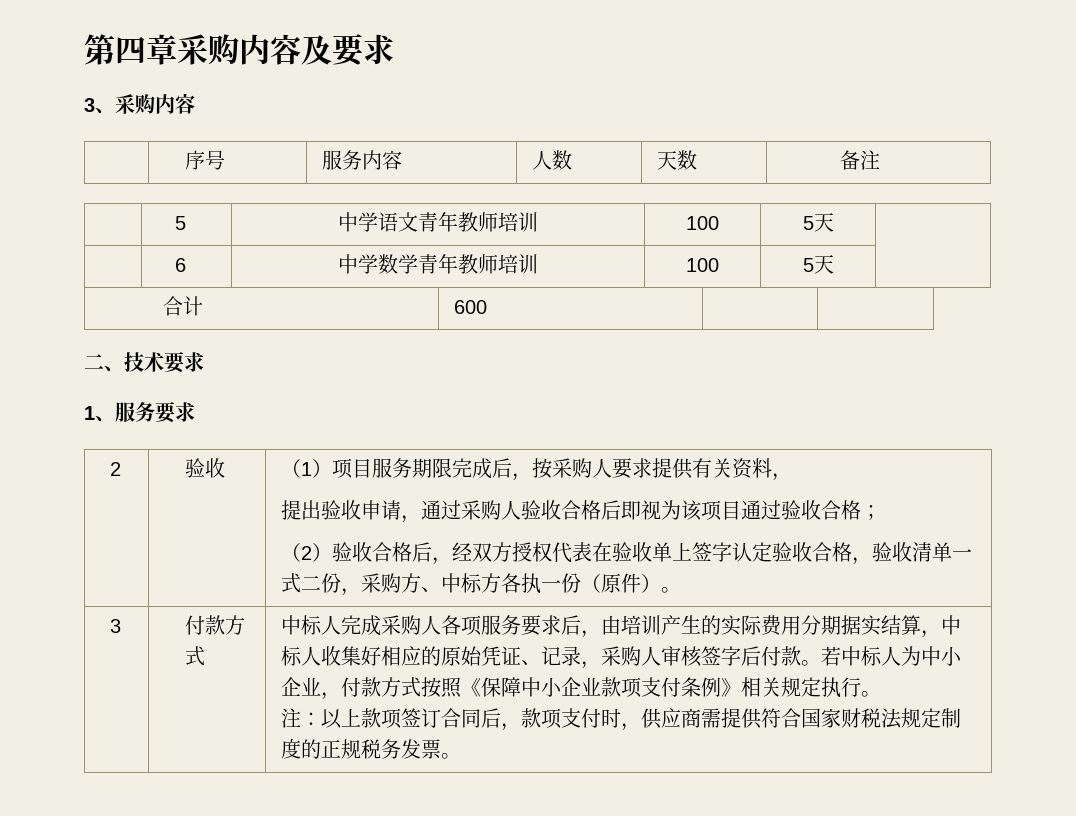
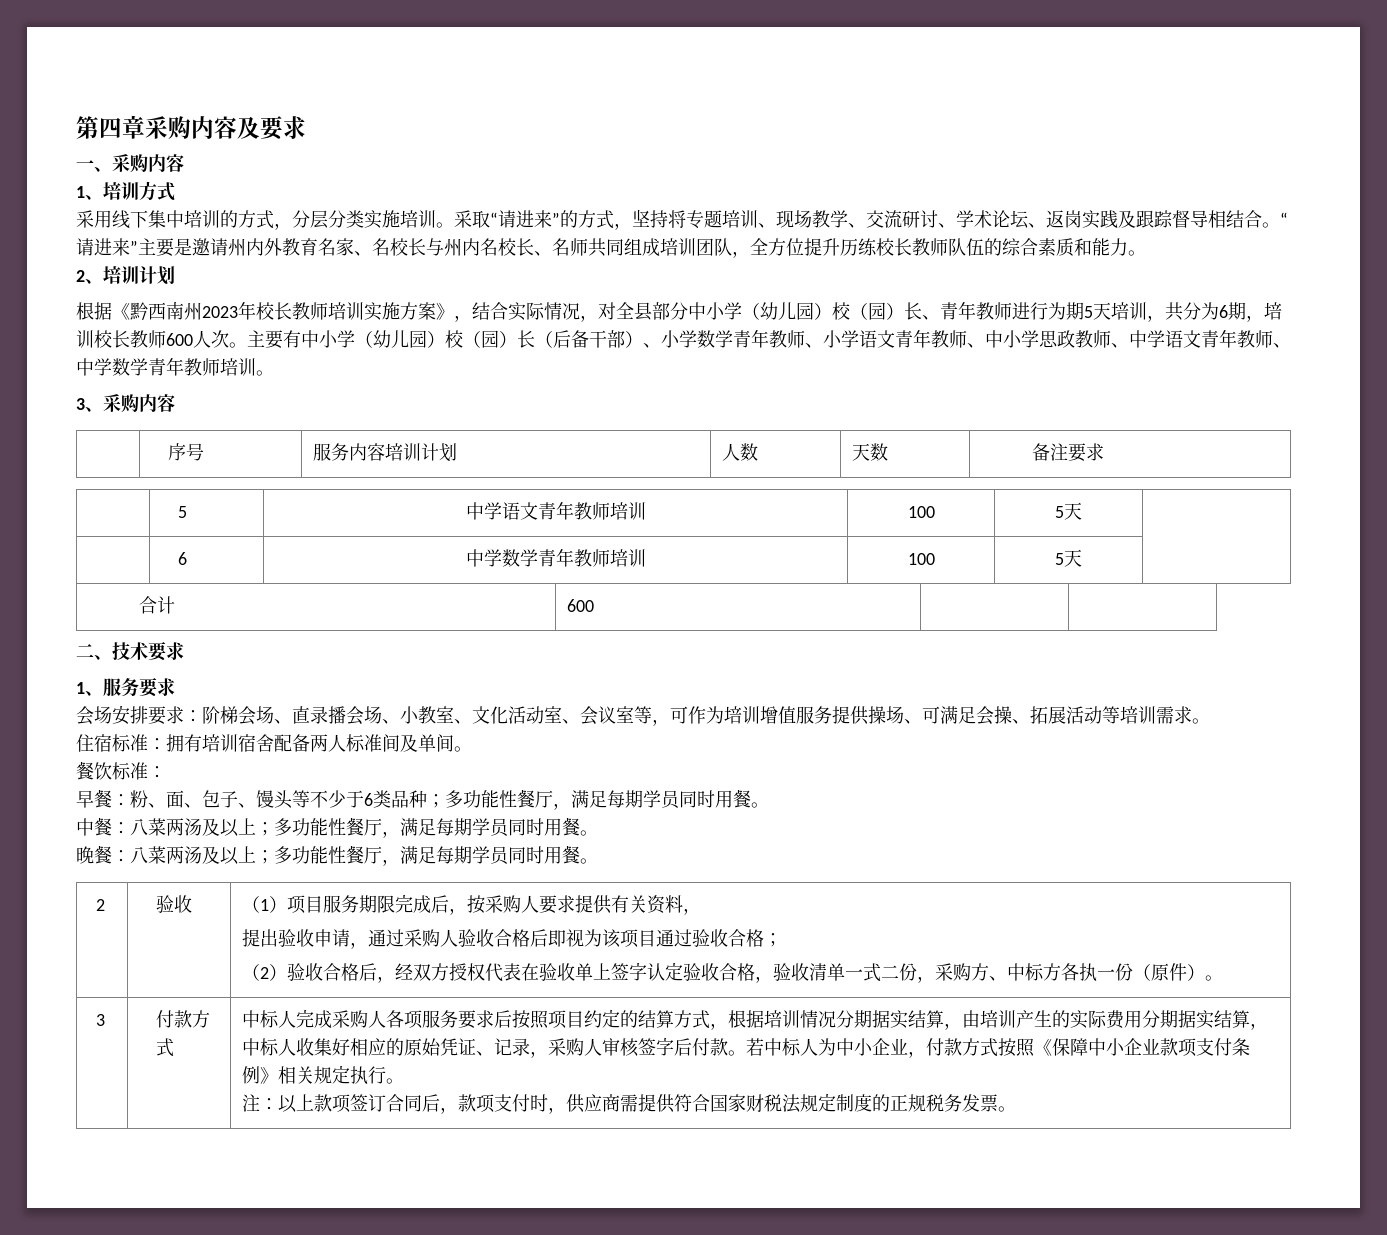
(394, 49) none -> [76,154,184,173] [76,181,175,201] [76,209,1288,230] [76,238,1146,258] [76,266,175,285] [76,301,1282,322] [76,329,1291,349] [76,357,274,376] // 一、采购内容 // 1、培训方式 // 采用线下集中培训的方式，分层分类实施培训。采取“请进来”的方式，坚持将专题培训、现场教学、交流研讨、学术论坛、返岗实践及跟踪督导相结合。“请进来”主要是邀请州内外教育名家、名校长与州内名校长、名师共同组成培训团队，全方位提升历练校长教师队伍的综合素质和能力。 // 2、培训计划 // 根据《黔西南州2023年校长教师培训实施方案》，结合实际情况，对全县部分中小学（幼儿园）校（园）长、青年教师进行为期5天培训，共分为6期，培训校长教师600人次。主要有中小学（幼儿园）校（园）长（后备干部）、小学数学青年教师、小学语文青年教师、中小学思政教师、中学语文青年教师、中学数学青年教师培训。
(402, 160) none -> [385,443,458,462] 培训计划
(880, 160) none -> [1068,443,1105,462] 要求
(195, 412) none -> [76,705,1210,726] [76,734,472,752] [76,761,166,780] [76,789,769,810] [76,817,598,838] [76,845,598,866] // 会场安排要求：阶梯会场、直录播会场、小教室、文化活动室、会议室等，可作为培训增值服务提供操场、可满足会操、拓展活动等培训需求。 // 住宿标准：拥有培训宿舍配备两人标准间及单间。 // 餐饮标准： // 早餐：粉、面、包子、馒头等不少于6类品种；多功能性餐厅，满足每期学员同时用餐。 // 中餐：八菜两汤及以上；多功能性餐厅，满足每期学员同时用餐。 // 晚餐：八菜两汤及以上；多功能性餐厅，满足每期学员同时用餐。
(581, 625) none -> [512,1009,945,1030] 按照项目约定的结算方式，根据培训情况分期据实结算

